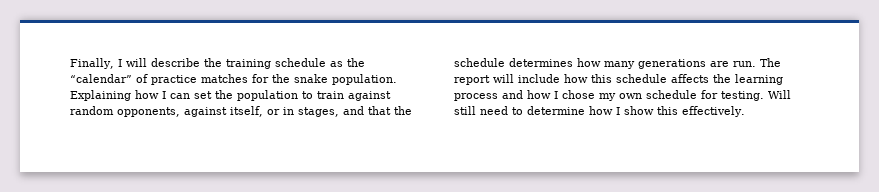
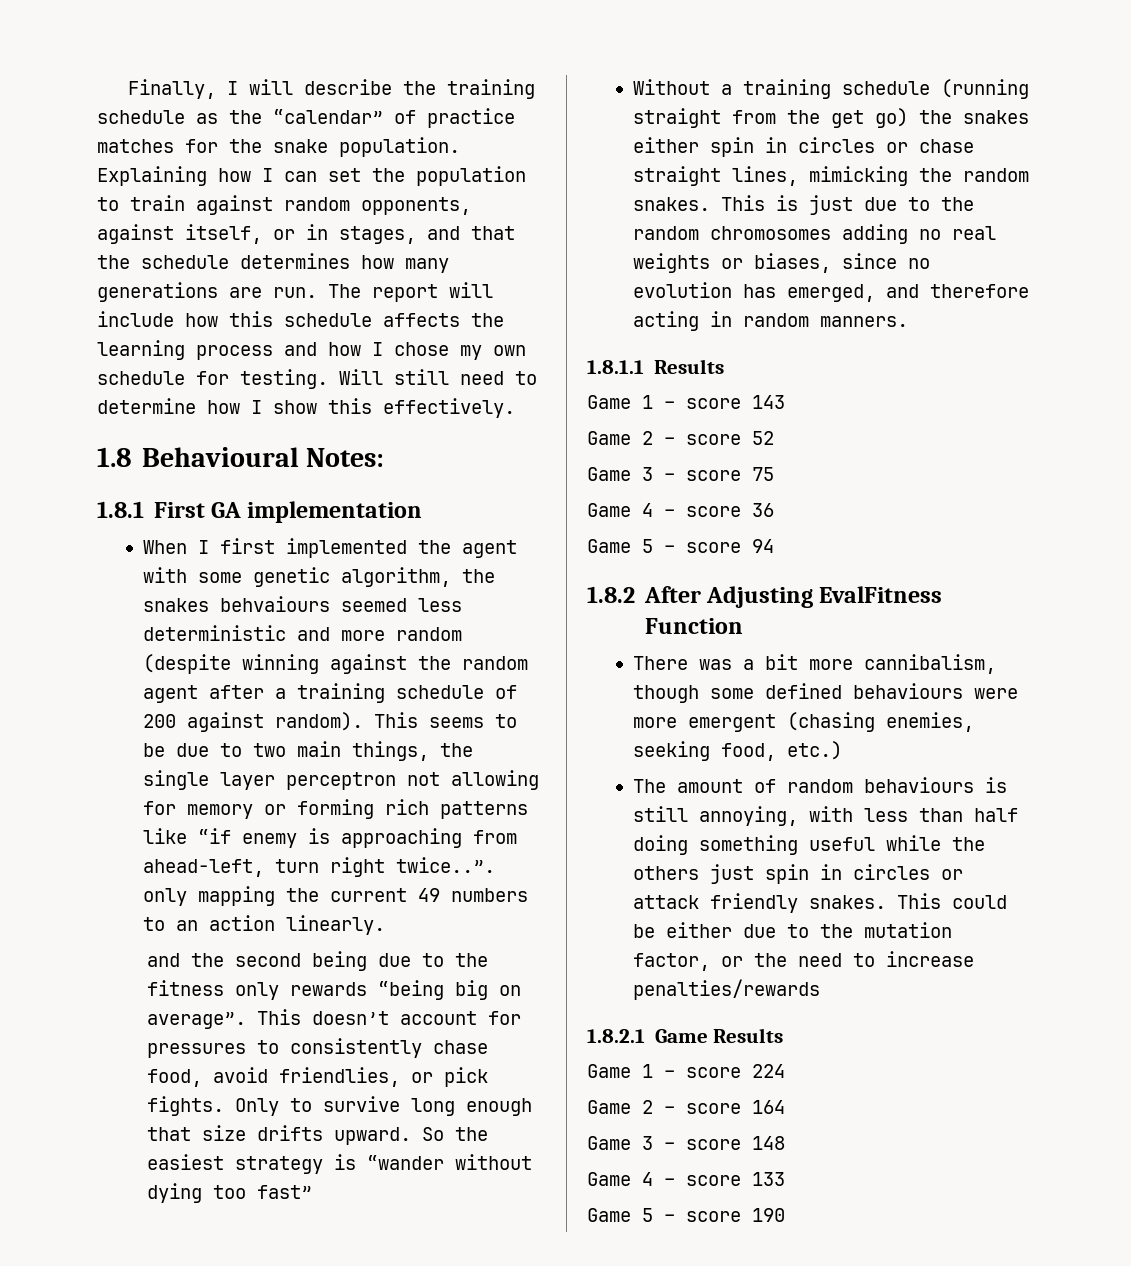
(745, 111) none -> [97,447,384,467] [97,501,423,523] [142,538,517,558] [142,567,495,587] [142,596,462,612] [142,625,462,641] [142,654,528,674] [142,683,517,703] [142,712,517,732] [142,741,473,761] [142,770,539,790] [142,799,528,819] [142,828,517,848] [142,857,495,877] [142,886,528,906] [142,915,385,935] [146,951,488,971] [146,980,521,1000] [146,1009,521,1029] [146,1038,488,1058] [146,1067,488,1087] [146,1096,532,1116] [146,1125,488,1145] [146,1154,532,1174] [146,1183,312,1203] [632,79,1029,99] [632,108,1029,128] [632,137,974,157] [632,166,1029,186] [632,195,974,215] [632,224,996,244] [632,253,930,273] [632,282,1029,302] [632,311,908,331] [587,359,724,374] [587,395,785,409] [587,431,774,445] [587,467,774,481] [587,503,774,517] [587,539,774,553] [587,586,943,608] [644,618,743,634] [632,654,996,674] [632,683,1018,703] [632,712,974,732] [632,741,842,761] [632,777,1007,793] [632,806,1018,826] [632,835,985,855] [632,864,963,884] [632,893,1007,913] [632,922,952,938] [632,951,974,971] [632,979,820,1000] [587,1028,784,1043] [587,1064,785,1078] [587,1100,785,1114] [587,1136,785,1150] [587,1172,785,1186] [587,1208,785,1222] // 1.8 Behavioural Notes: // 1.8.1 First GA implementation // When I first implemented the agent with some genetic algorithm, the snakes behvaiours seemed less deterministic and more random (despite winning against the random agent after a training schedule of 200 against random). This seems to be due to two main things, the single layer perceptron not allowing for memory or forming rich patterns like “if enemy is approaching from ahead-left, turn right twice..”. only mapping the current 49 numbers to an action linearly. // and the second being due to the fitness only rewards “being big on average”. This doesn’t account for pressures to consistently chase food, avoid friendlies, or pick fights. Only to survive long enough that size drifts upward. So the easiest strategy is “wander without dying too fast” // Without a training schedule (running straight from the get go) the snakes either spin in circles or chase straight lines, mimicking the random snakes. This is just due to the random chromosomes adding no real weights or biases, since no evolution has emerged, and therefore acting in random manners. // 1.8.1.1 Results // Game 1 – score 143 // Game 2 – score 52 // Game 3 – score 75 // Game 4 – score 36 // Game 5 – score 94 // 1.8.2 After Adjusting EvalFitness Function // There was a bit more cannibalism, though some defined behaviours were more emergent (chasing enemies, seeking food, etc.) // The amount of random behaviours is still annoying, with less than half doing something useful while the others just spin in circles or attack friendly snakes. This could be either due to the mutation factor, or the need to increase penalties/rewards // 1.8.2.1 Game Results // Game 1 – score 224 // Game 2 – score 164 // Game 3 – score 148 // Game 4 – score 133 // Game 5 – score 190

